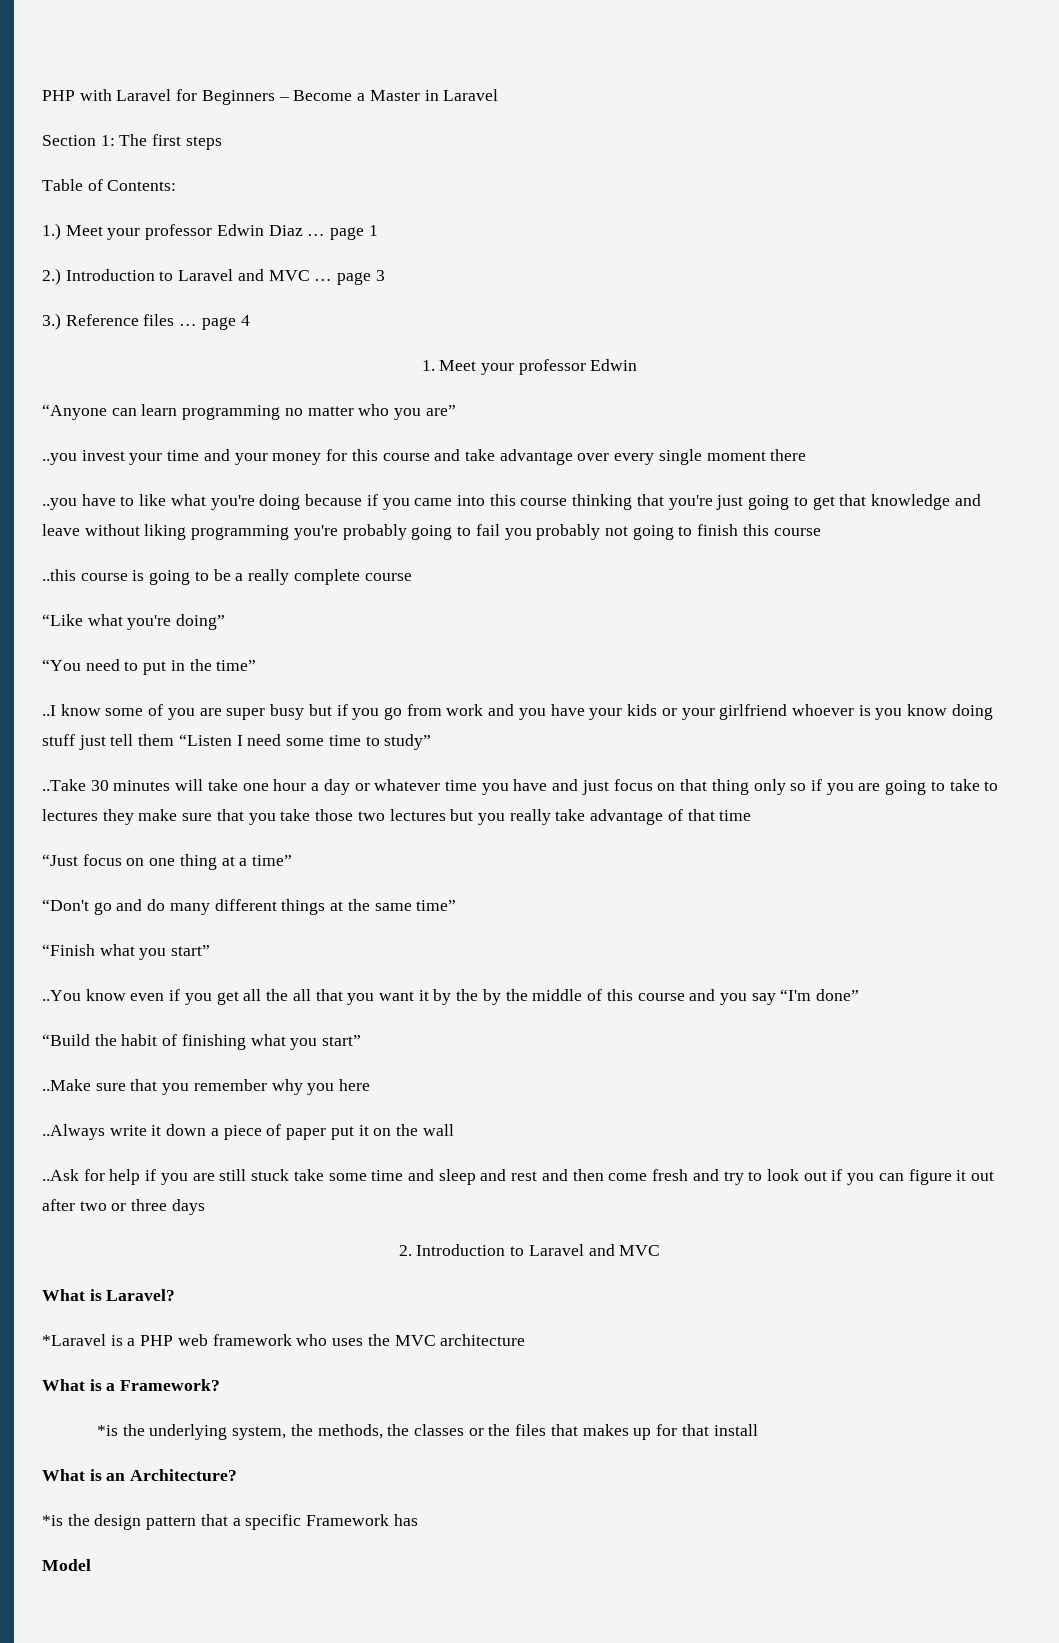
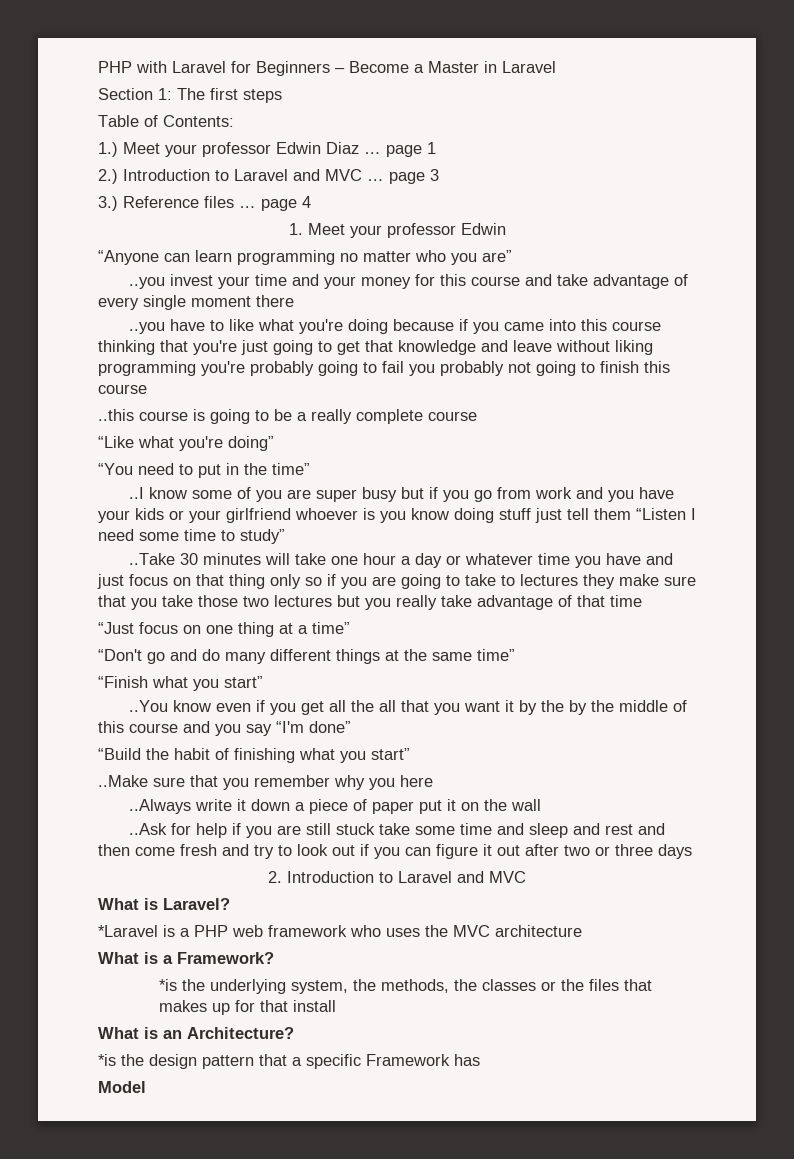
[577,453,610,461] over -> [674,274,689,286] of

